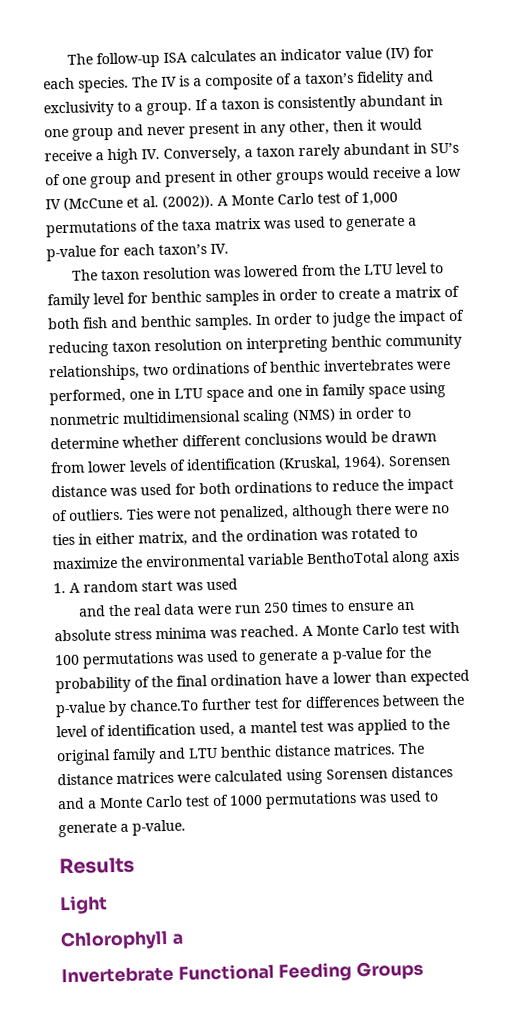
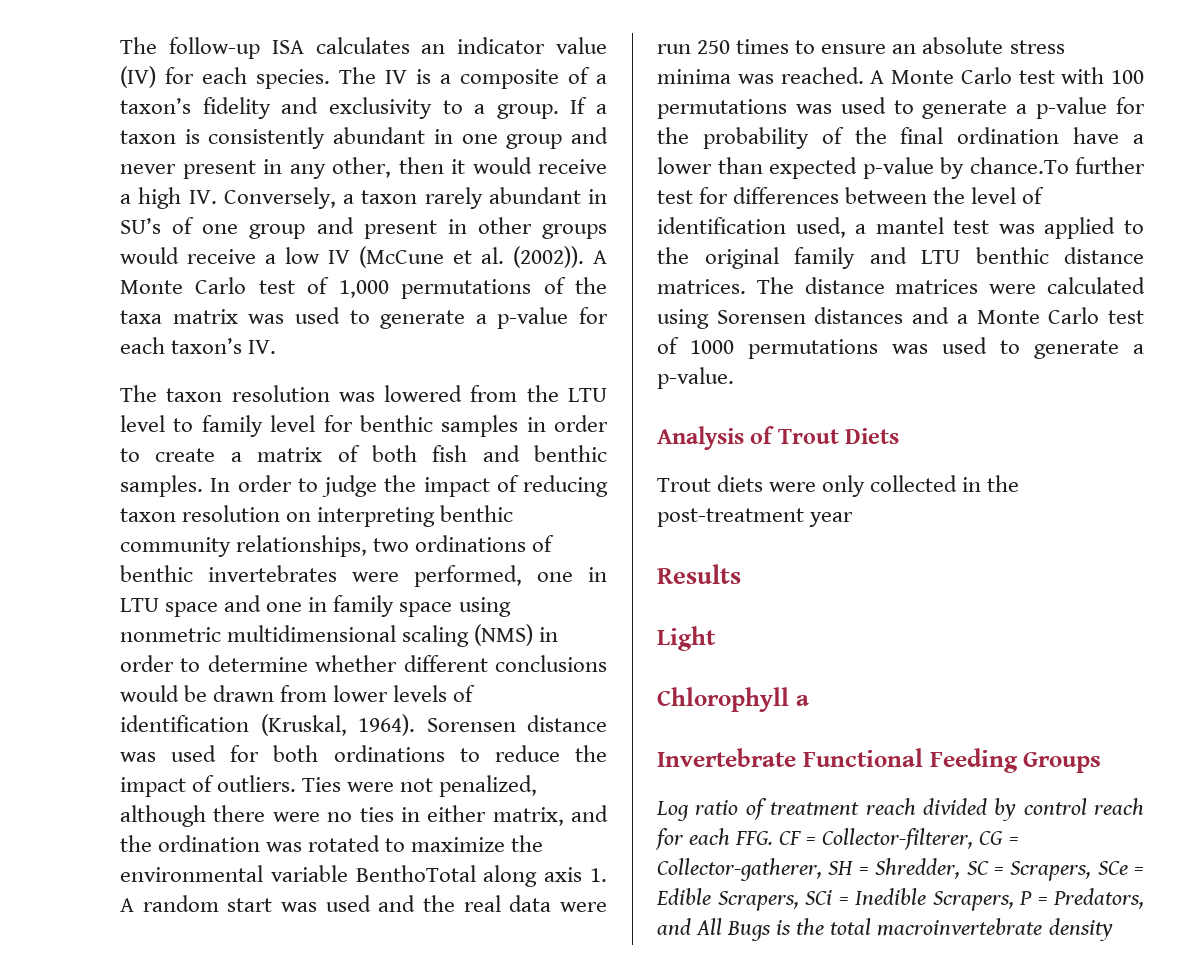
(238, 584) // -> (371, 903) none
(186, 827) none -> [657,426,900,450] [657,475,1020,497] [657,508,854,527] // Analysis of Trout Diets // Trout diets were only collected in the post-treatment year
(425, 970) none -> [656,798,1144,821] [655,828,1019,850] [657,858,1144,881] [656,888,1144,911] [657,918,1113,941] // Log ratio of treatment reach divided by control reach for each FFG. CF = Collector-filterer, CG = Collector-gatherer, SH = Shredder, SC = Scrapers, SCe = Edible Scrapers, SCi = Inedible Scrapers, P = Predators, and All Bugs is the total macroinvertebrate density

